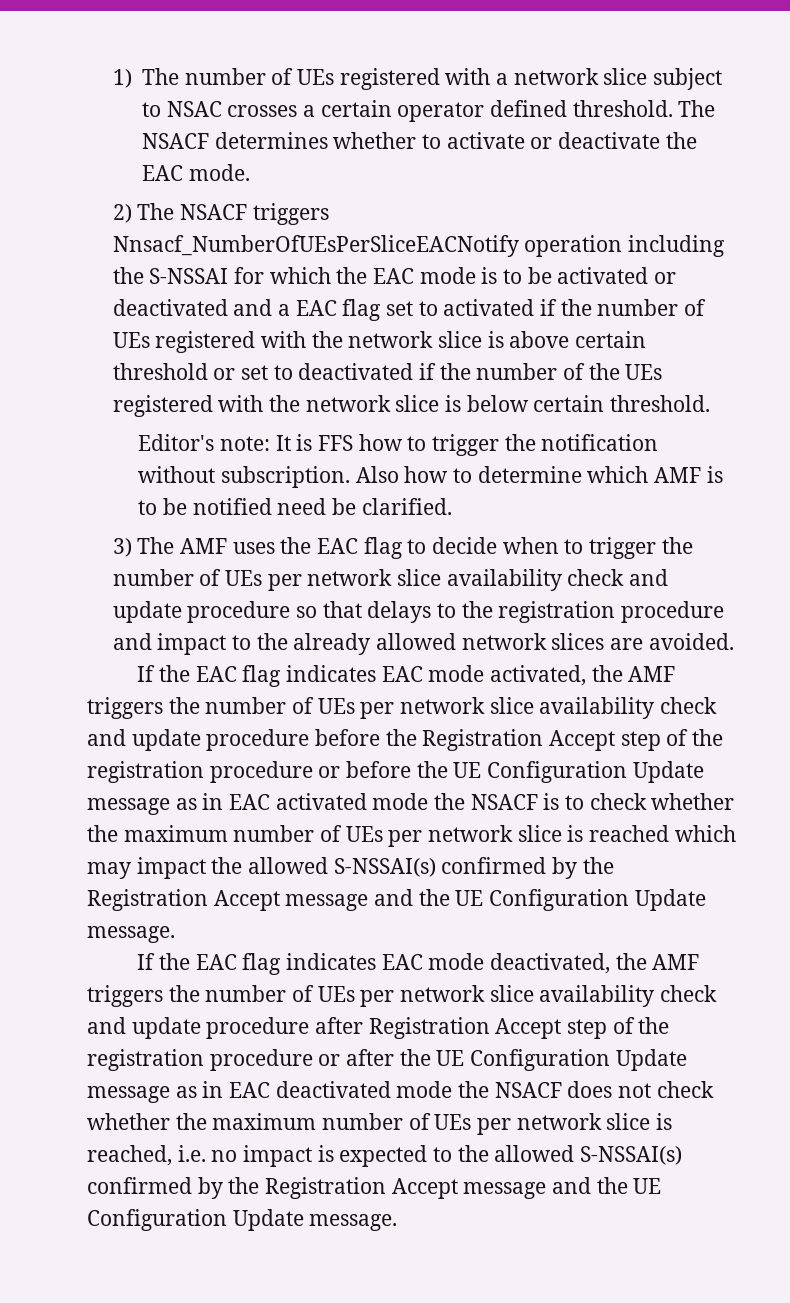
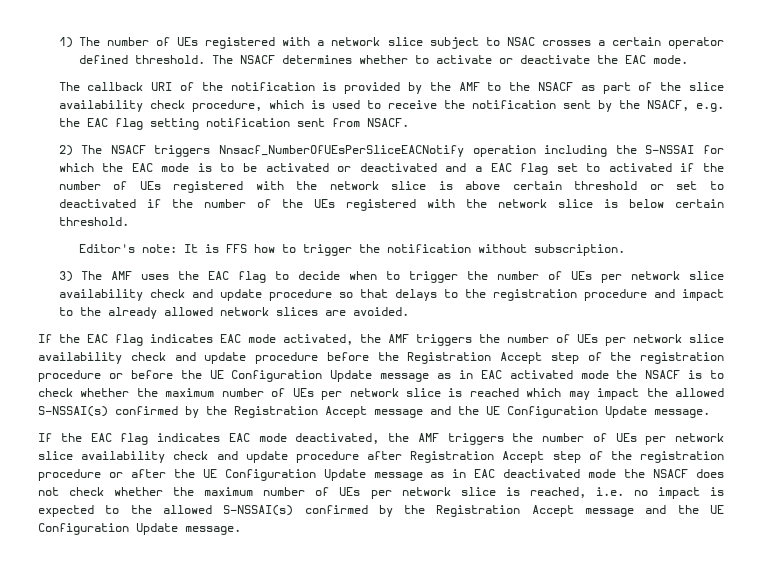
(250, 172) none -> [58,82,724,94] [58,100,724,112] [58,118,409,130] // The callback URI of the notification is provided by the AMF to the NSACF as part of the slice availability check procedure, which is used to receive the notification sent by the NSACF, e.g. the EAC flag setting notification sent from NSACF.
[355,466,723,483] [138,498,452,515] Also how to determine which AMF is to be notified need be clarified. -> (626, 250) none

